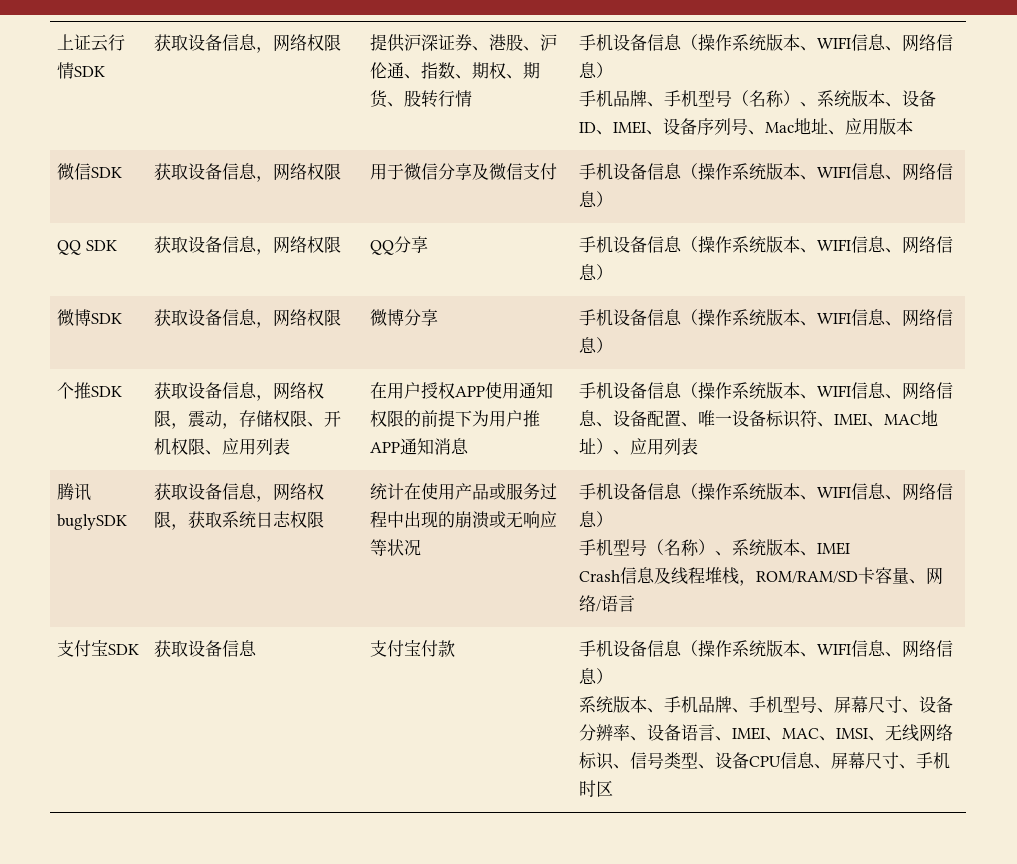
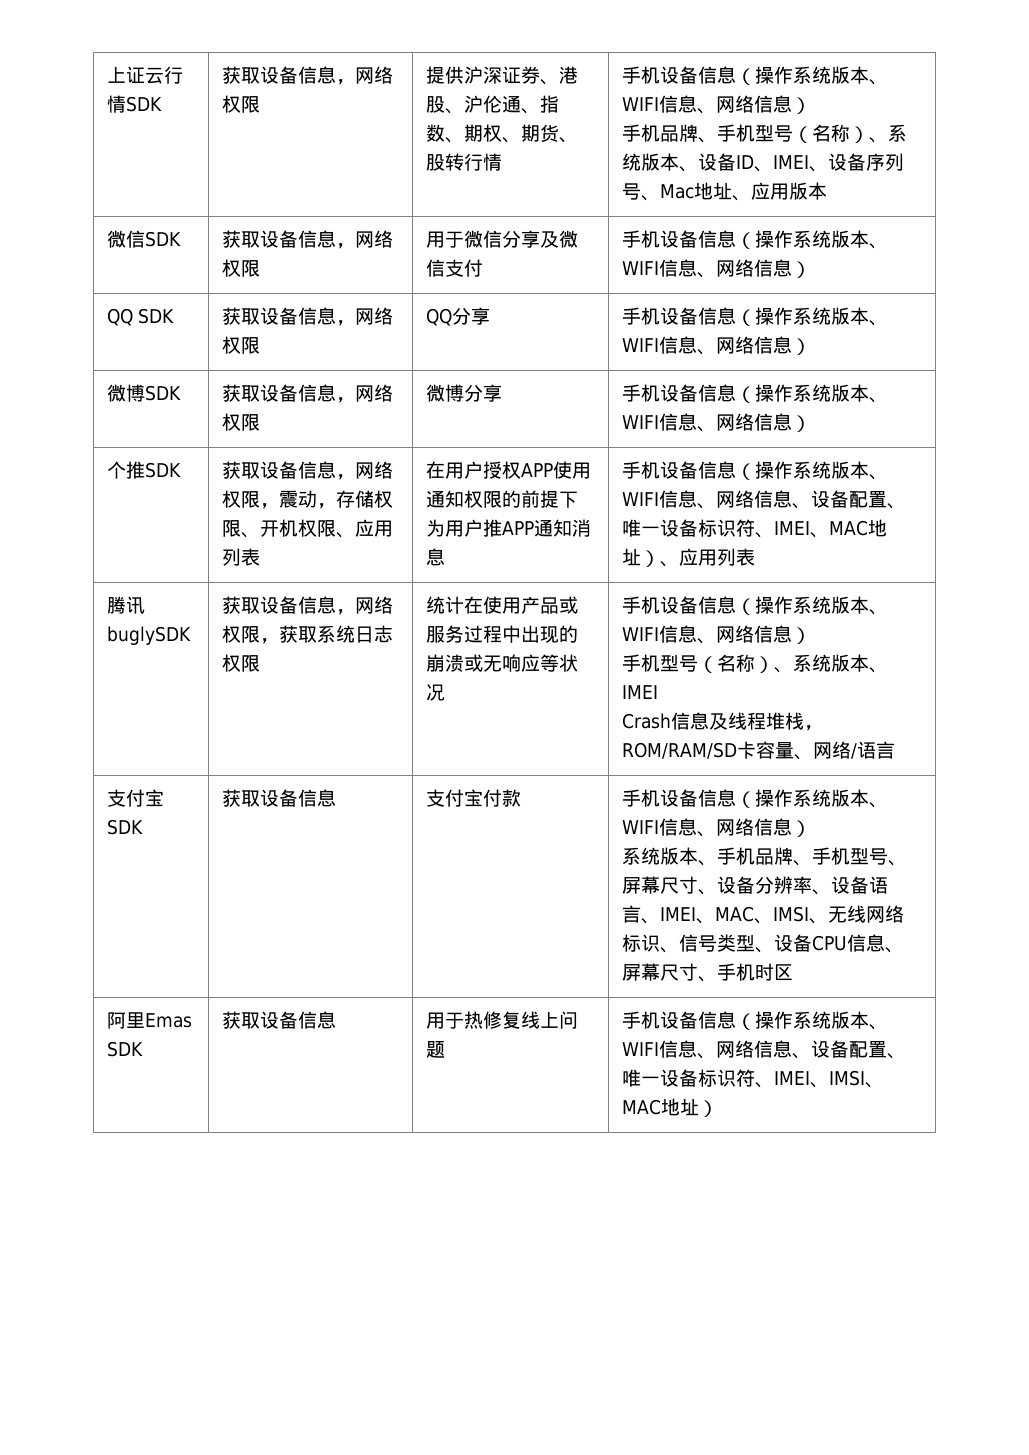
(614, 788) none -> [106,1012,192,1029] [106,1041,143,1057] [221,1011,336,1029] [425,1011,578,1029] [425,1041,445,1058] [621,1011,888,1030] [621,1040,906,1059] [621,1069,884,1088] [621,1098,718,1117] // 阿里Emas SDK | 获取设备信息 | 用于热修复线上问题 | 手机设备信息（操作系统版本、WIFI信息、网络信息、设备配置、唯一设备标识符、IMEI、IMSI、MAC地址）

